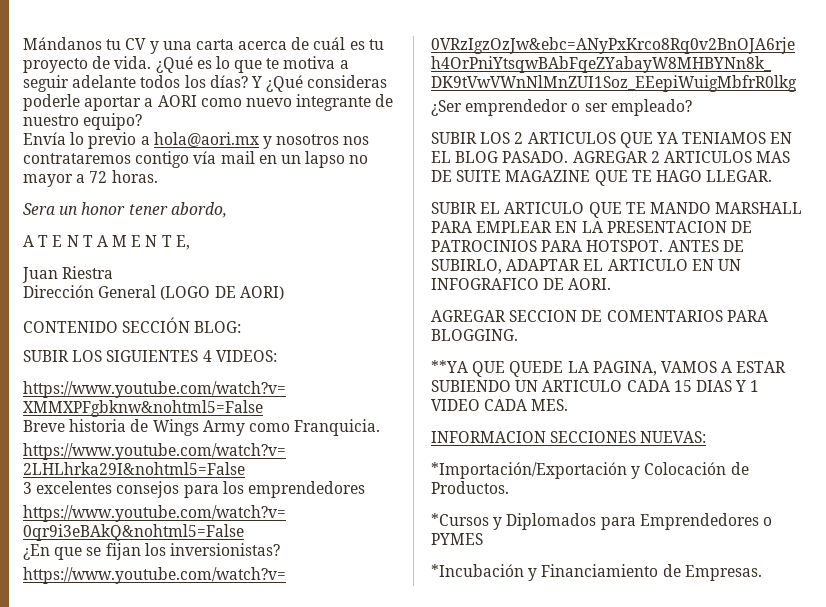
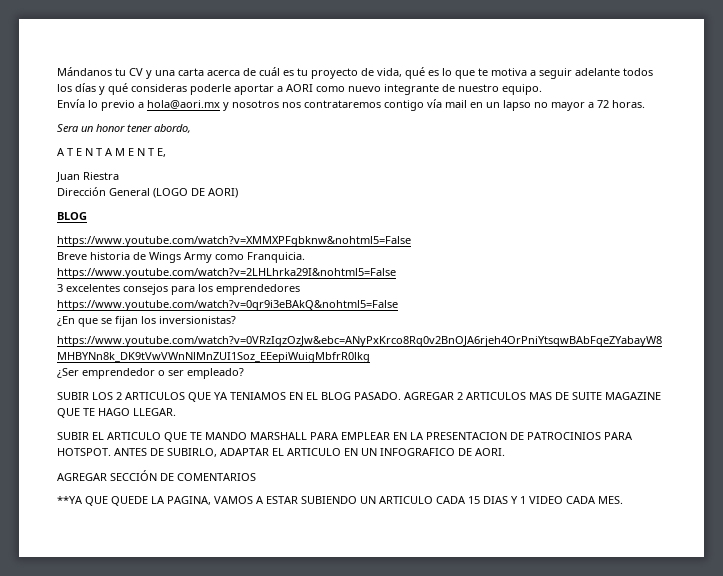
[114,56,193,73] vida. ¿Qué -> [377,67,425,79] vida, qué
[209,75,304,92] días? Y ¿Qué -> [75,83,128,95] días y qué
[83,113,143,130] equipo? -> [502,84,542,95] equipo.
[23,317,242,333] [23,350,277,362] CONTENIDO SECCIÓN BLOG: // SUBIR LOS SIGUIENTES 4 VIDEOS: -> [57,212,87,220] BLOG
[509,310,578,322] SECCION -> [110,470,157,481] SECCIÓN
[726,310,768,322] [431,329,518,341] PARA BLOGGING. -> (256, 477) none
[431,431,707,443] [431,462,749,479] [431,481,509,494] [431,513,772,530] [431,533,483,545] [431,564,762,581] // INFORMACION SECCIONES NUEVAS: // *Importación/Exportación y Colocación de Productos. // *Cursos y Diplomados para Emprendedores o PYMES // *Incubación y Financiamiento de Empresas. -> (623, 500) none

